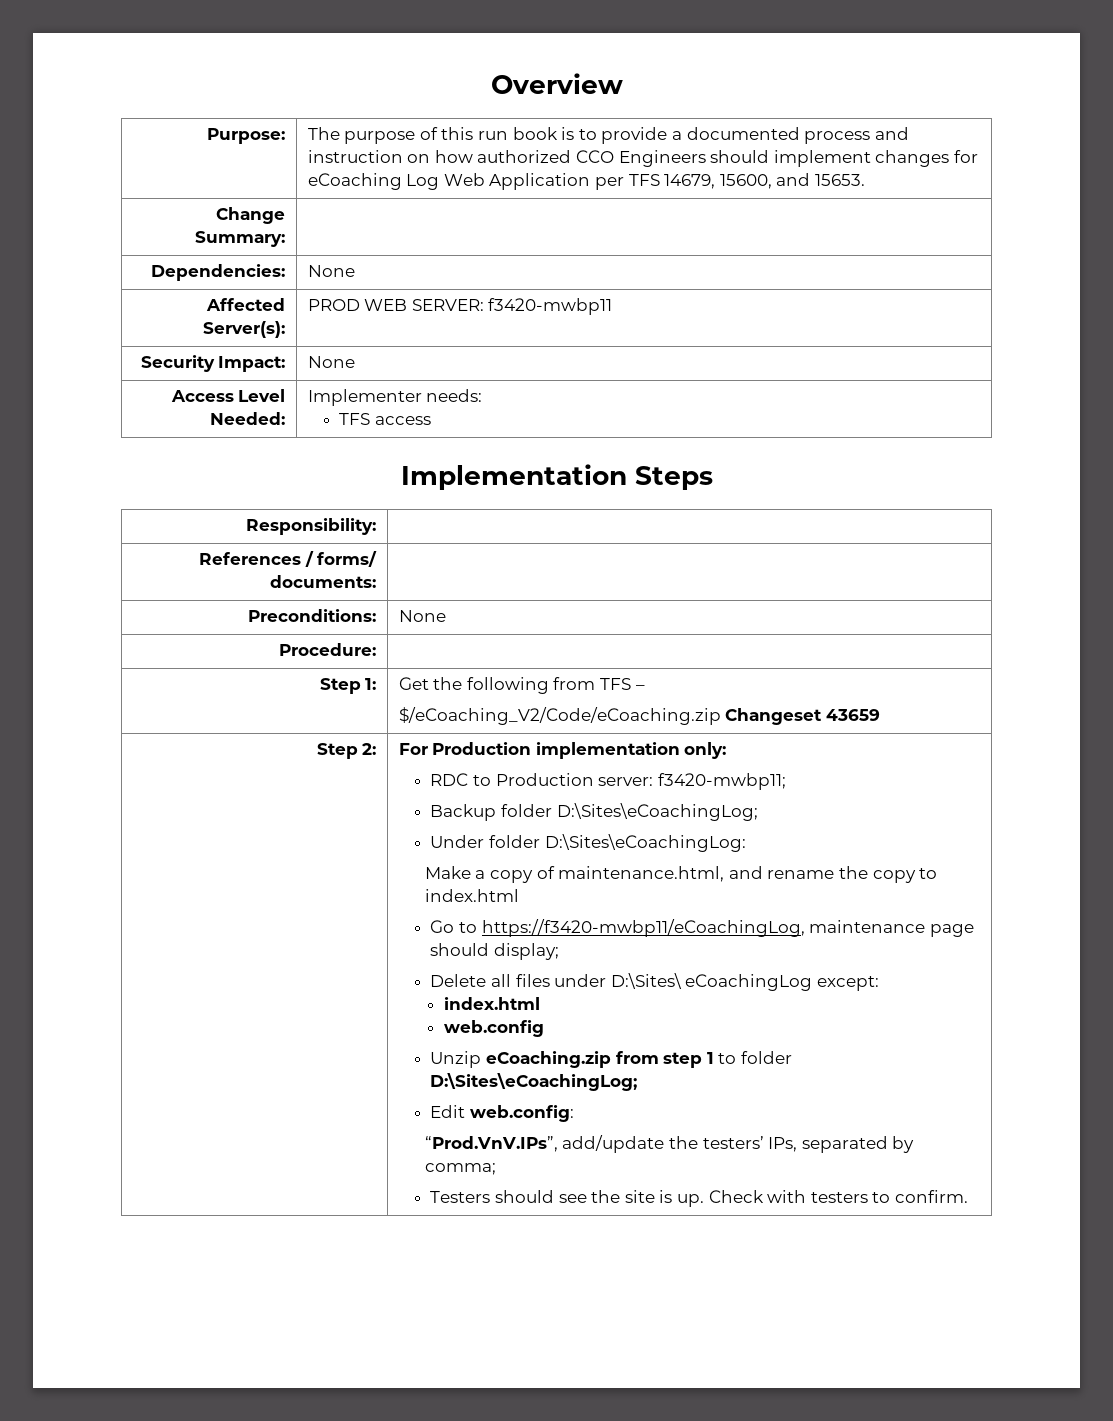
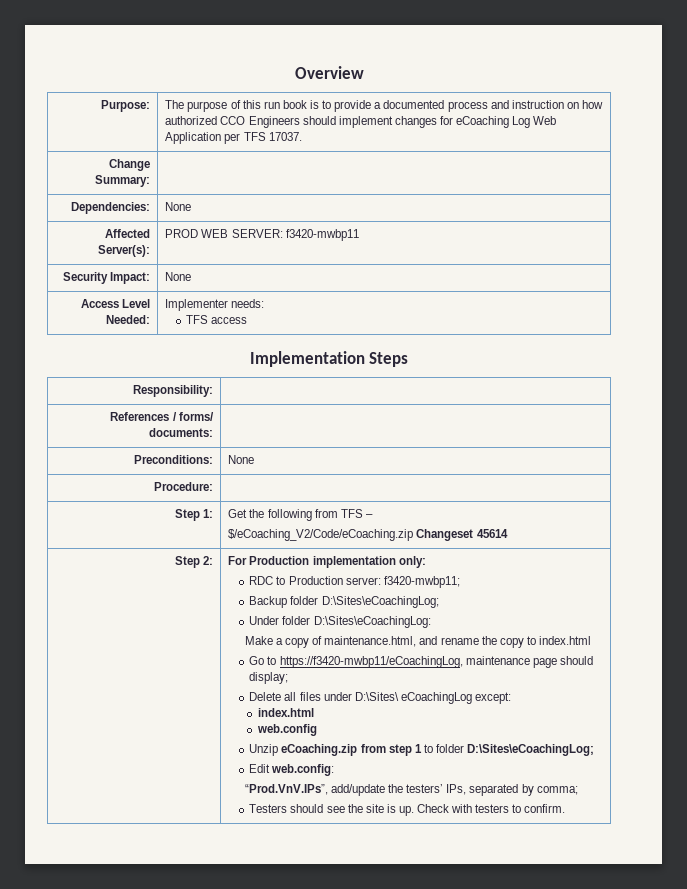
[664,173,865,189] 14679, 15600, and 15653. -> [268,132,302,141] 17037.
[825,709,880,721] 43659 -> [476,529,508,538] 45614

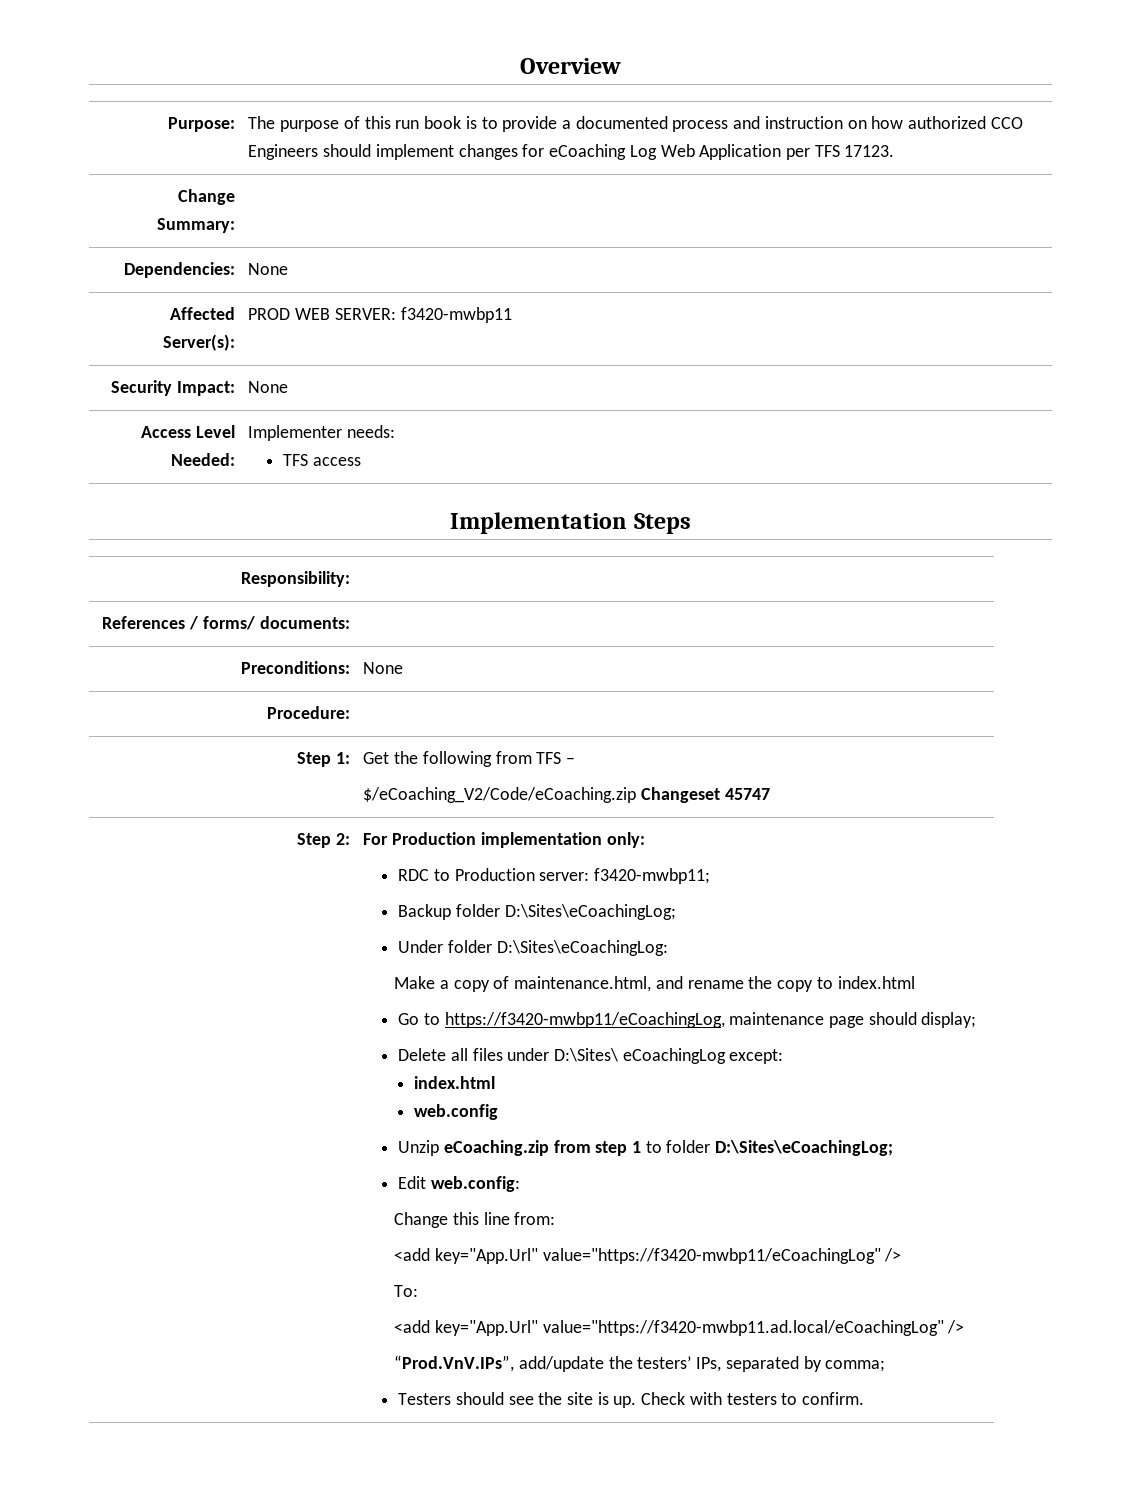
[268,132,302,141] 17037. -> [844,145,895,157] 17123.
[476,529,508,538] 45614 -> [724,788,770,800] 45747
(335, 770) none -> [394,1212,556,1228] [394,1248,902,1264] [394,1285,419,1297] [394,1320,965,1336] // Change this line from: // <add key="App.Url" value="https://f3420-mwbp11/eCoachingLog" /> // To: // <add key="App.Url" value="https://f3420-mwbp11.ad.local/eCoachingLog" />

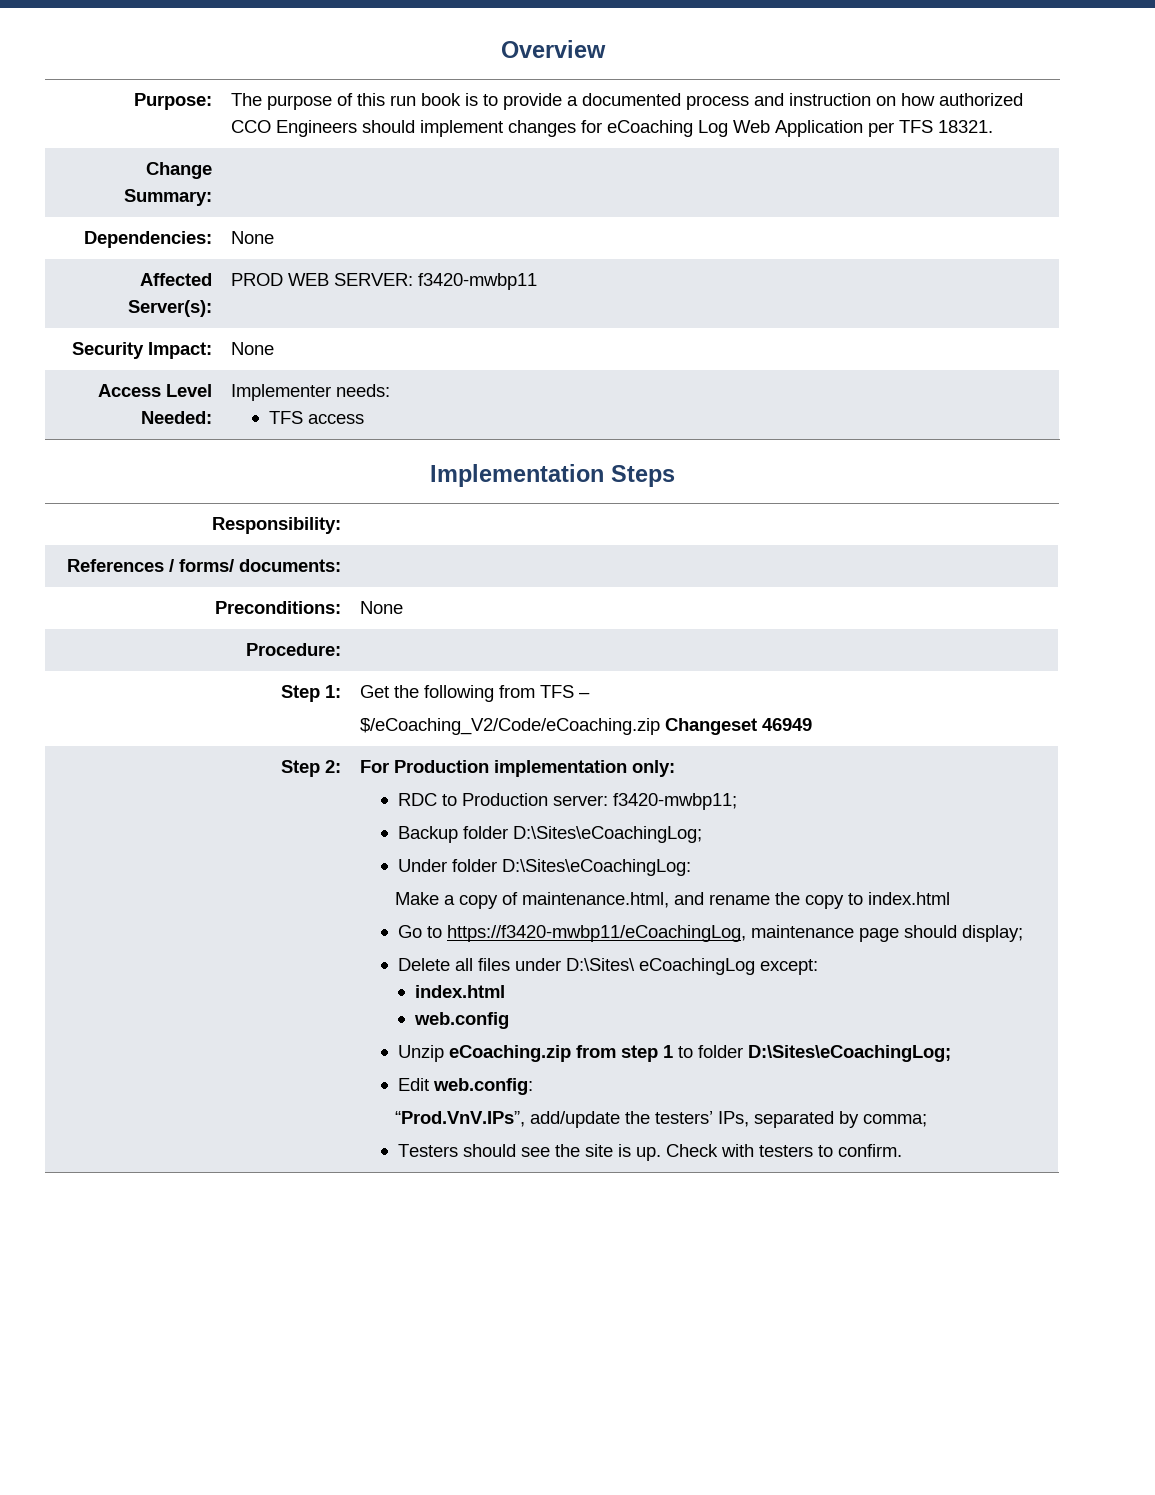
[844,145,895,157] 17123. -> [937,120,993,133] 18321.
[724,788,770,800] 45747 -> [761,718,812,731] 46949
[394,1212,556,1228] [394,1248,902,1264] [394,1285,419,1297] [394,1320,965,1336] // Change this line from: // <add key="App.Url" value="https://f3420-mwbp11/eCoachingLog" /> // To: // <add key="App.Url" value="https://f3420-mwbp11.ad.local/eCoachingLog" /> -> (533, 1086) none

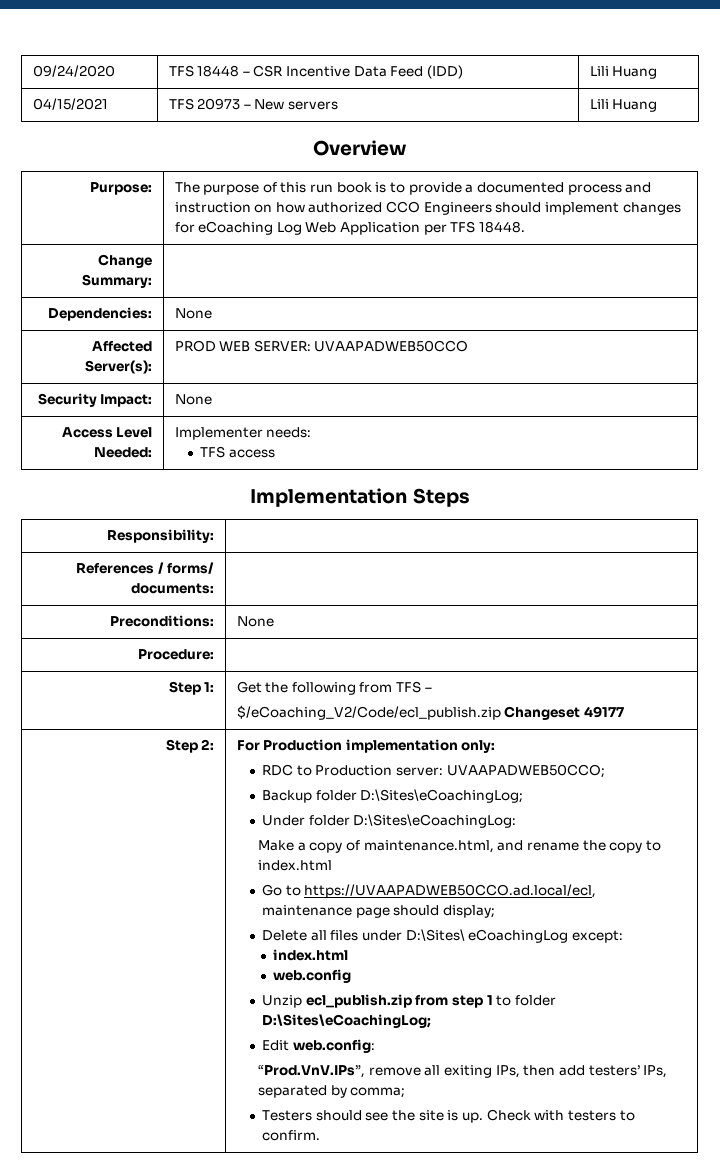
(500, 49) none -> [32,65,115,77] [168,65,464,79] [589,66,658,79] [32,98,108,110] [168,98,339,110] [589,99,658,112] 09/24/2020 | TFS 18448 – CSR Incentive Data Feed (IDD) | Lili Huang // 04/15/2021 | TFS 20973 – New servers | Lili Huang //
[937,120,993,133] 18321. -> [479,221,526,233] 18448.
[417,273,537,290] f3420-mwbp11 -> [314,340,469,352] UVAAPADWEB50CCO
[359,718,812,735] $/eCoaching_V2/Code/eCoaching.zip Changeset 46949 -> [236,705,624,720] $/eCoaching_V2/Code/ecl_publish.zip Changeset 49177
[612,793,737,810] f3420-mwbp11; -> [446,764,605,778] UVAAPADWEB50CCO;
[446,925,746,942] https://f3420-mwbp11/eCoachingLog, -> [304,884,597,898] https://UVAAPADWEB50CCO.ad.local/ecl,
[448,1045,571,1062] eCoaching.zip -> [305,994,412,1008] ecl_publish.zip
[529,1111,650,1128] add/update the -> [368,1065,586,1078] remove all exiting IPs, then add

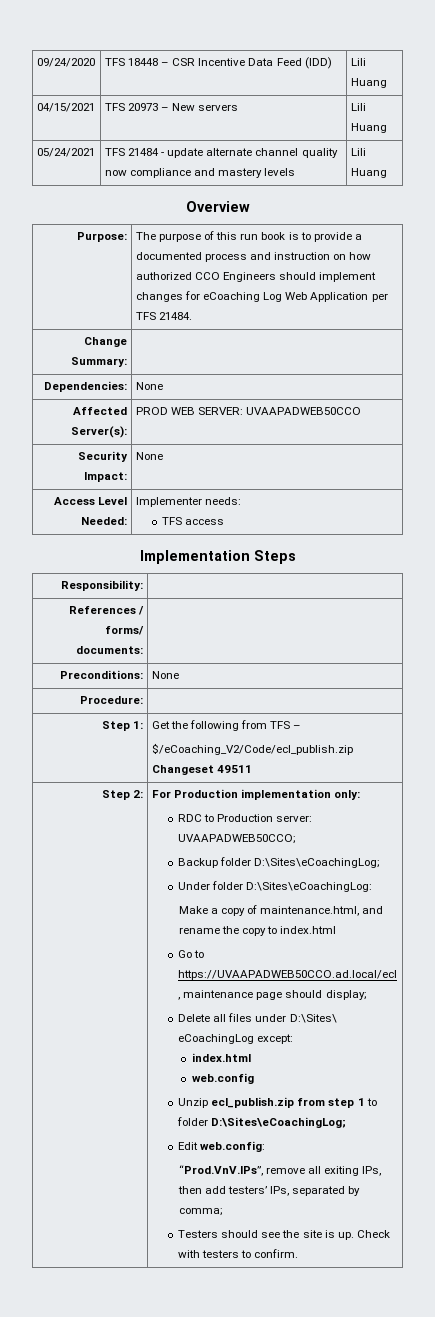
(658, 105) none -> [36,148,95,157] [104,148,338,158] [104,168,296,178] [350,148,366,156] [350,168,387,178] // 05/24/2021 | TFS 21484 - update alternate channel quality now compliance and mastery levels | Lili Huang
[479,221,526,233] 18448. -> [159,312,193,320] 21484.
[583,706,624,718] 49177 -> [217,765,253,773] 49511

